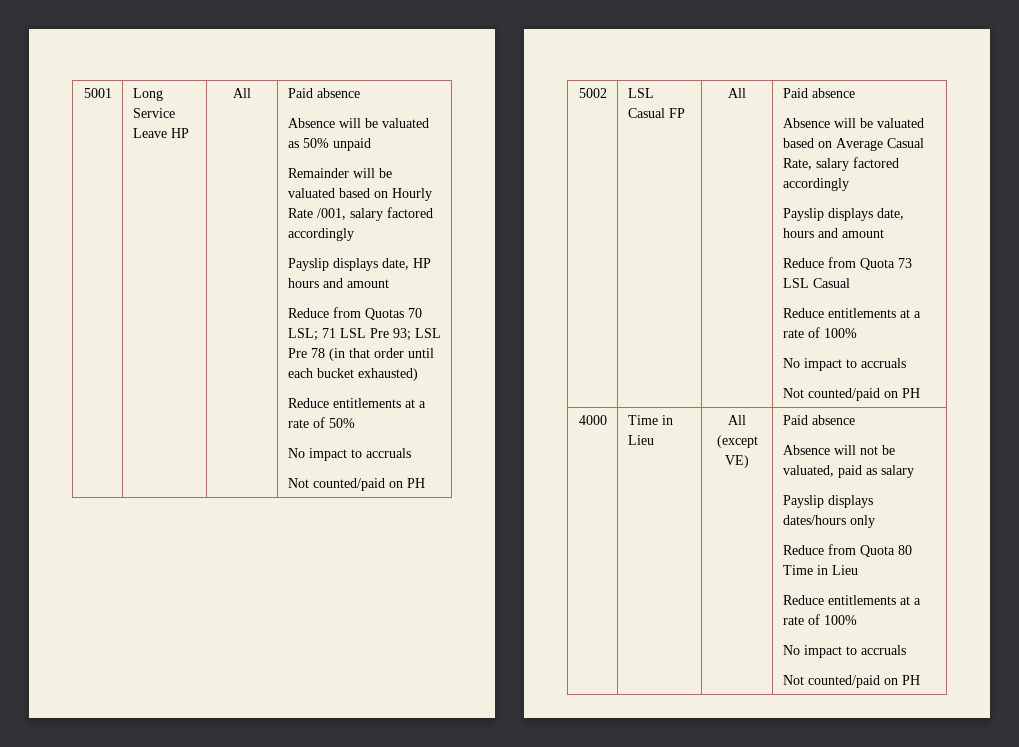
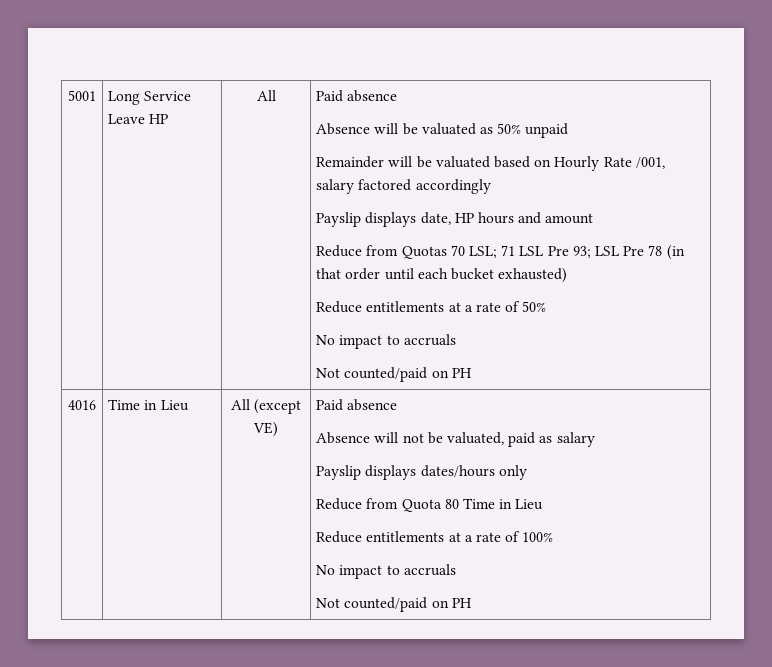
[578,88,607,98] [627,88,654,98] [627,108,685,118] [728,88,746,98] [782,88,855,98] [782,118,924,128] [782,138,924,151] [782,157,899,171] [782,178,849,191] [782,208,904,221] [782,228,884,238] [782,257,912,270] [782,278,850,288] [782,308,921,318] [782,327,857,338] [782,358,906,371] [782,388,920,401] [578,415,607,425] 5002 | LSL Casual FP | All | Paid absence // Absence will be valuated based on Average Casual Rate, salary factored accordingly // Payslip displays date, hours and amount // Reduce from Quota 73 LSL Casual // Reduce entitlements at a rate of 100% // No impact to accruals // Not counted/paid on PH // 4000 -> [68,400,96,410] 4016

